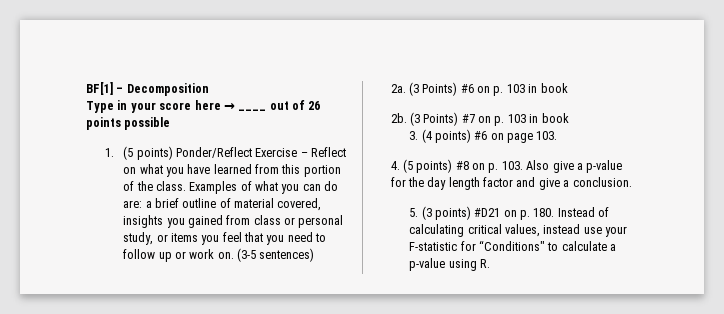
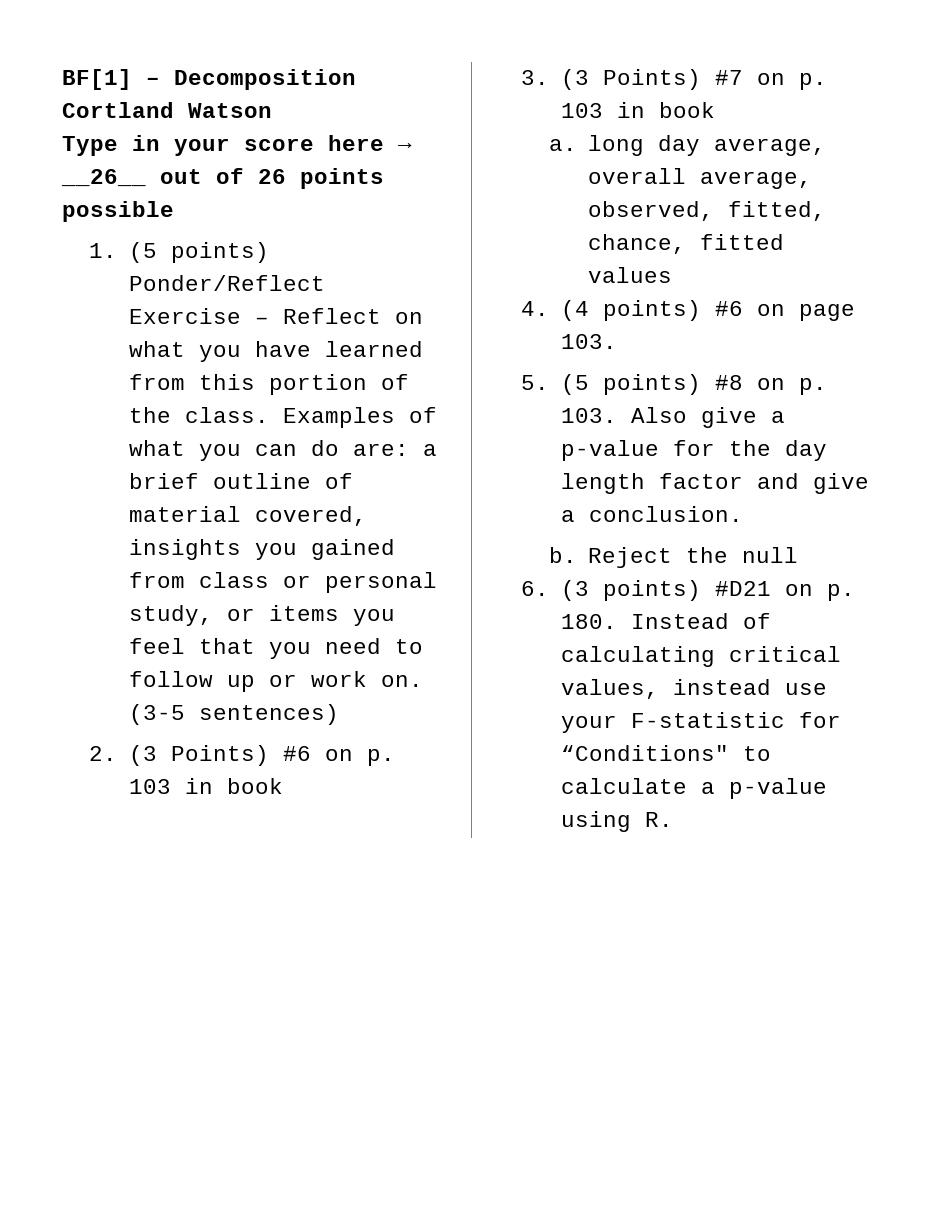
(209, 89) none -> [62,102,272,118] Cortland Watson
[238,109,267,111] ____ -> [61,169,146,187] __26__
[390,84,406,93] 2a. -> [89,746,118,761] 2.
[390,113,407,123] 2b. -> [521,70,550,85] 3.
[409,131,419,140] 3. -> [548,135,826,156] [587,168,812,189] [587,201,826,221] [587,234,784,254] [587,267,672,283] [521,301,550,316] a. long day average, overall average, observed, fitted, chance, fitted values // 4.
[390,161,400,170] 4. -> [521,375,550,390] 5.
[409,208,419,217] 5. -> [548,547,798,568] [521,581,550,596] b. Reject the null // 6.

